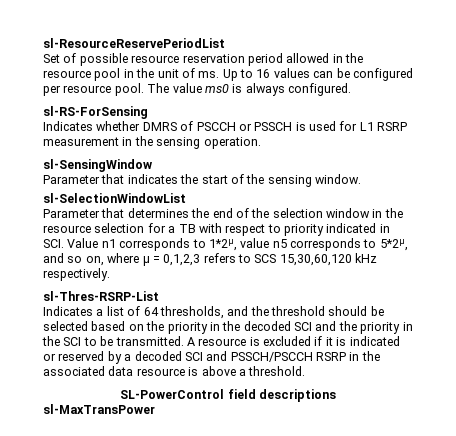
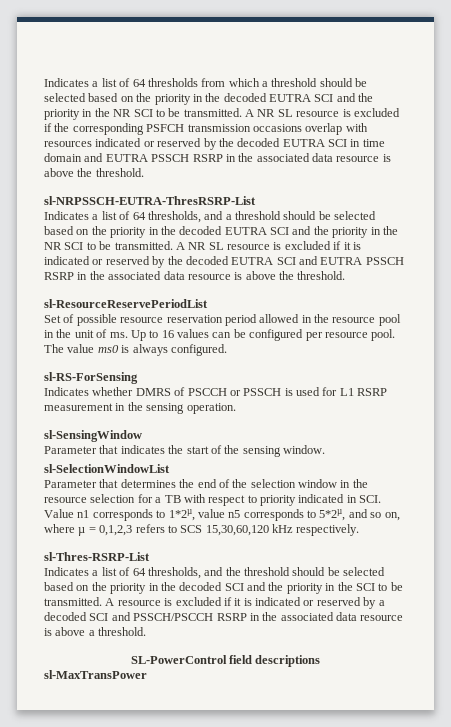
(43, 43) none -> [44,78,368,87] [44,93,374,105] [44,108,400,120] [44,123,368,135] [44,138,385,150] [44,153,391,162] [44,168,144,177] [44,196,256,205] [44,211,377,223] [44,226,398,238] [44,241,361,250] [44,256,404,268] [44,271,346,280] Indicates a list of 64 thresholds from which a threshold should be selected based on the priority in the decoded EUTRA SCI and the priority in the NR SCI to be transmitted. A NR SL resource is excluded if the corresponding PSFCH transmission occasions overlap with resources indicated or reserved by the decoded EUTRA SCI in time domain and EUTRA PSSCH RSRP in the associated data resource is above the threshold. // sl-NRPSSCH-EUTRA-ThresRSRP-List // Indicates a list of 64 thresholds, and a threshold should be selected based on the priority in the decoded EUTRA SCI and the priority in the NR SCI to be transmitted. A NR SL resource is excluded if it is indicated or reserved by the decoded EUTRA SCI and EUTRA PSSCH RSRP in the associated data resource is above the threshold. //

